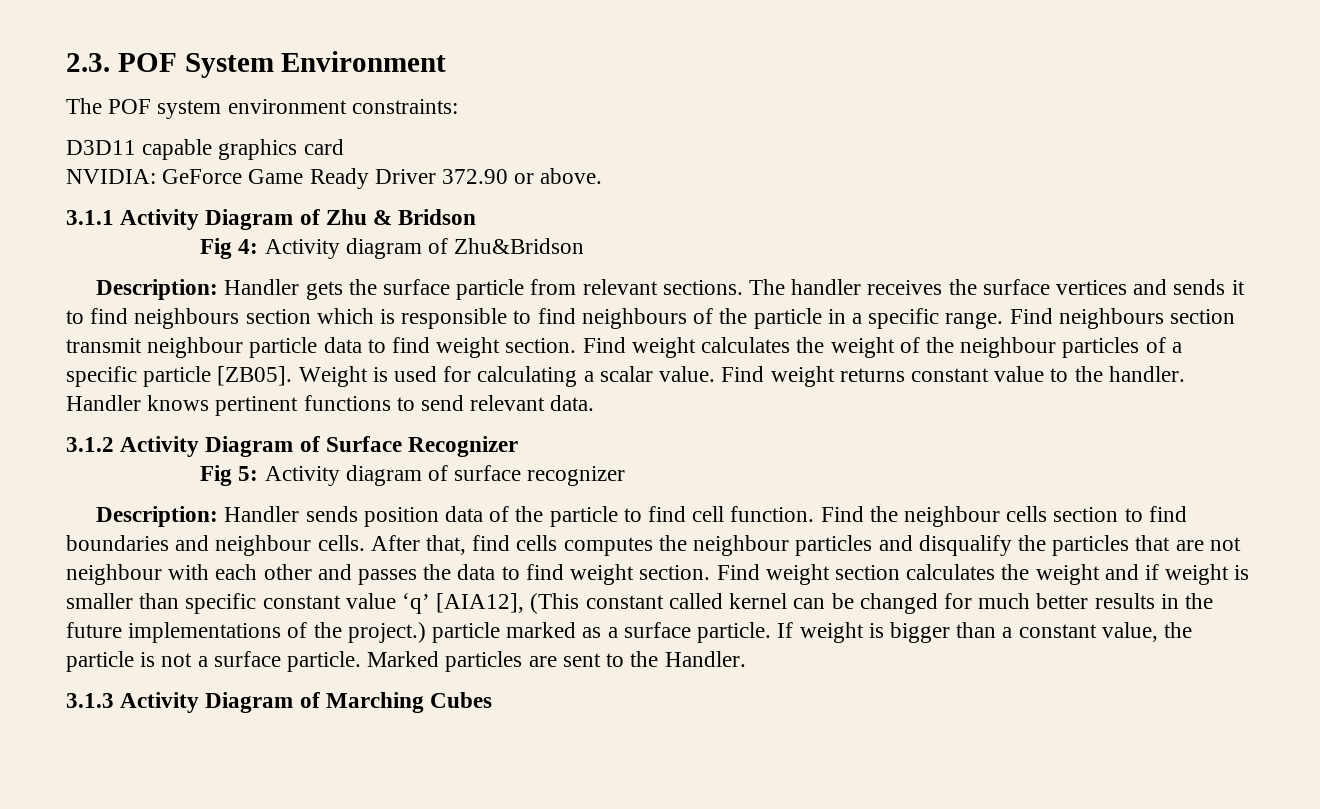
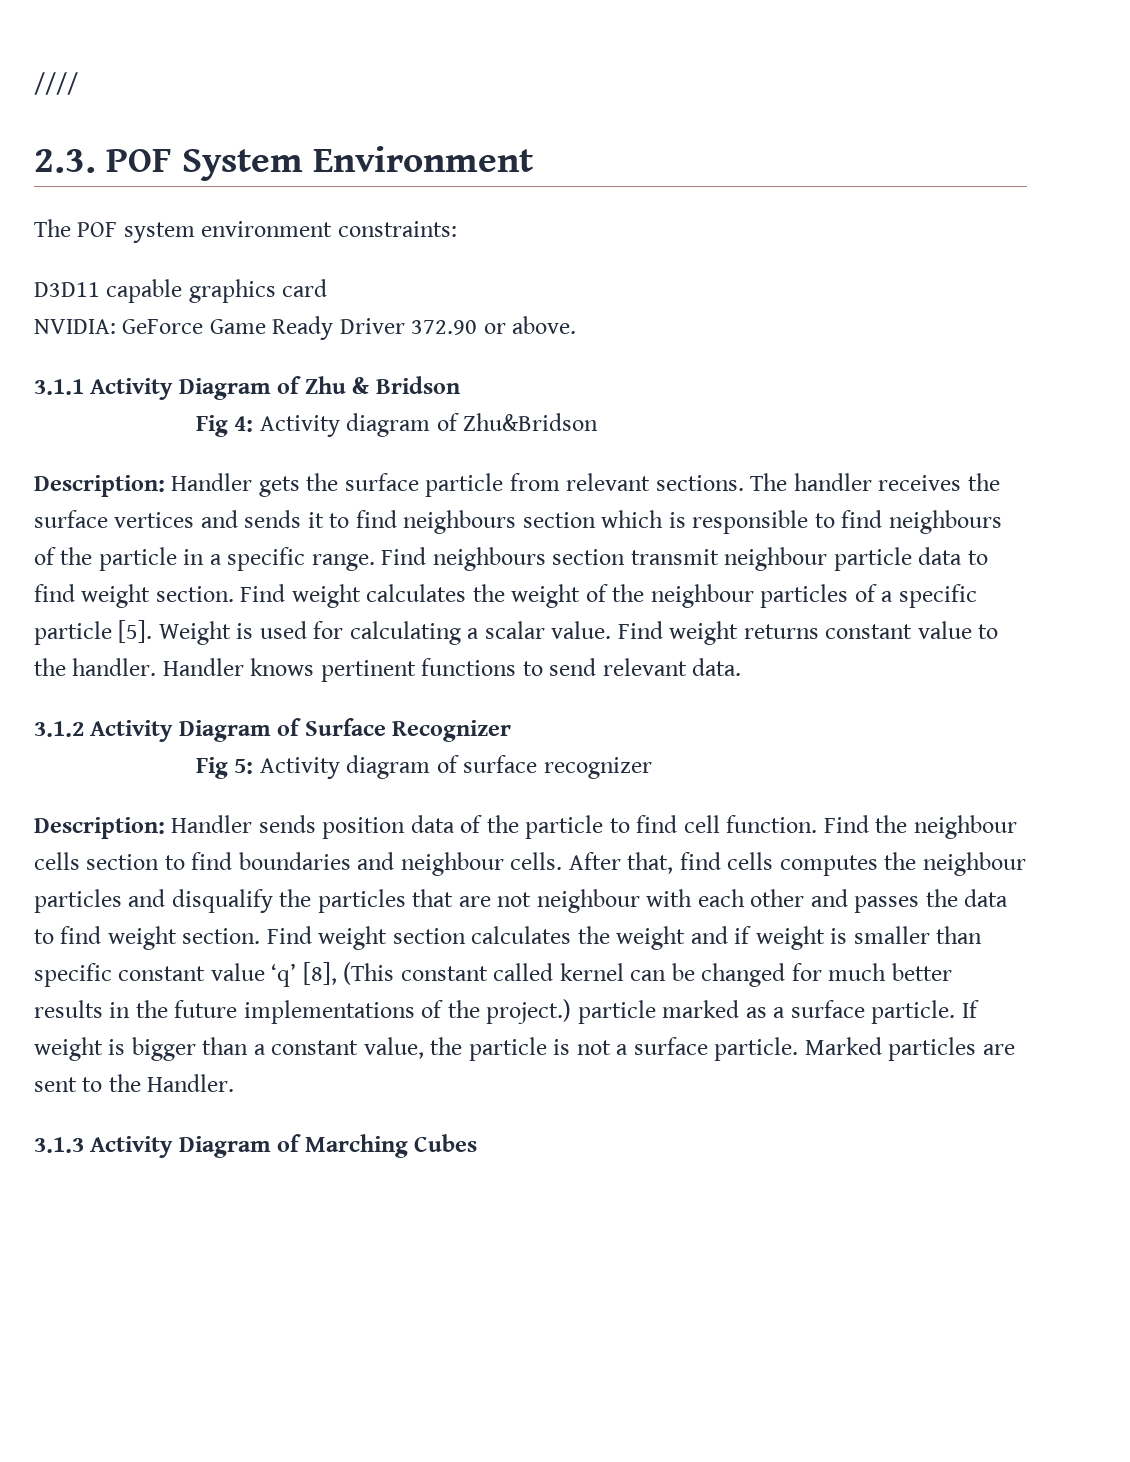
(66, 62) none -> [34,72,78,95] //// //
[217,366,293,386] [ZB05]. -> [118,620,153,643] [5].
[436,593,525,613] [AIA12], -> [302,962,337,985] [8],

